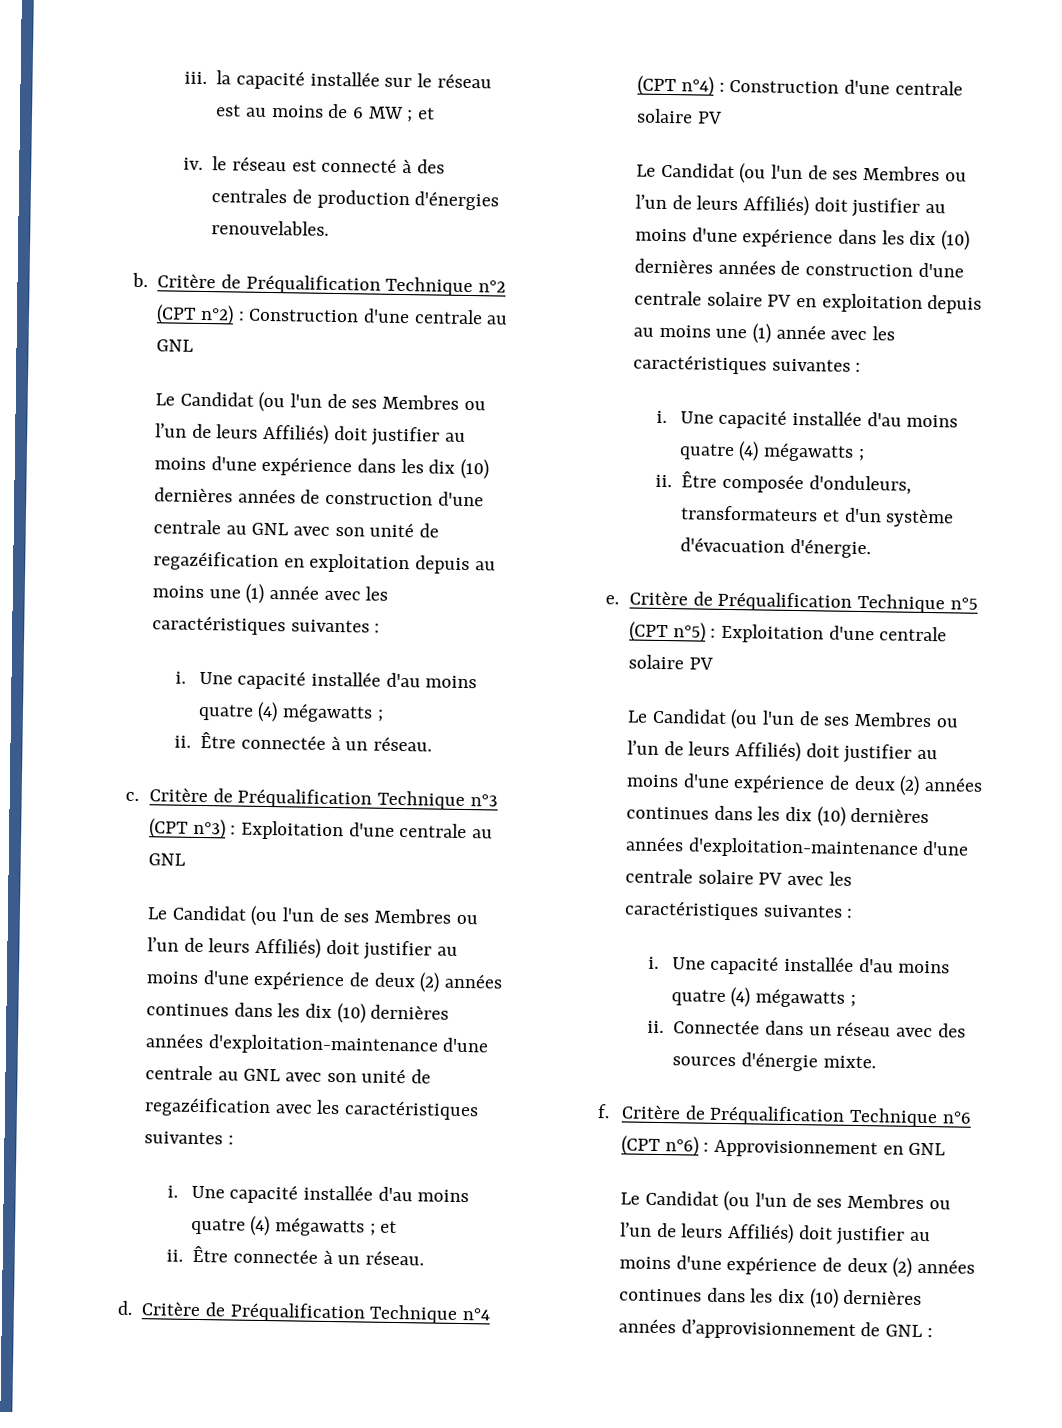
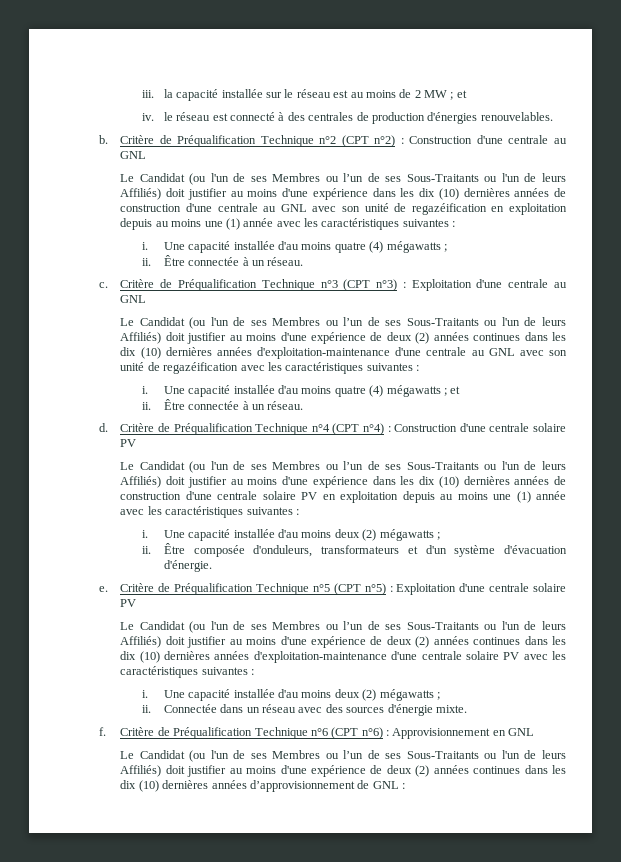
[353,107,365,119] 6 -> [414,90,421,98] 2
(212, 431) none -> [385,173,537,182] ses Sous-Traitants ou l'un de
(204, 945) none -> [385,317,537,326] ses Sous-Traitants ou l'un de
(692, 202) none -> [385,461,537,470] ses Sous-Traitants ou l'un de
[678,441,760,462] quatre (4) -> [334,529,377,541] deux (2)
(684, 748) none -> [385,621,537,630] ses Sous-Traitants ou l'un de
[670,987,751,1008] quatre (4) -> [334,689,377,701] deux (2)
(677, 1230) none -> [385,750,537,759] ses Sous-Traitants ou l'un de

